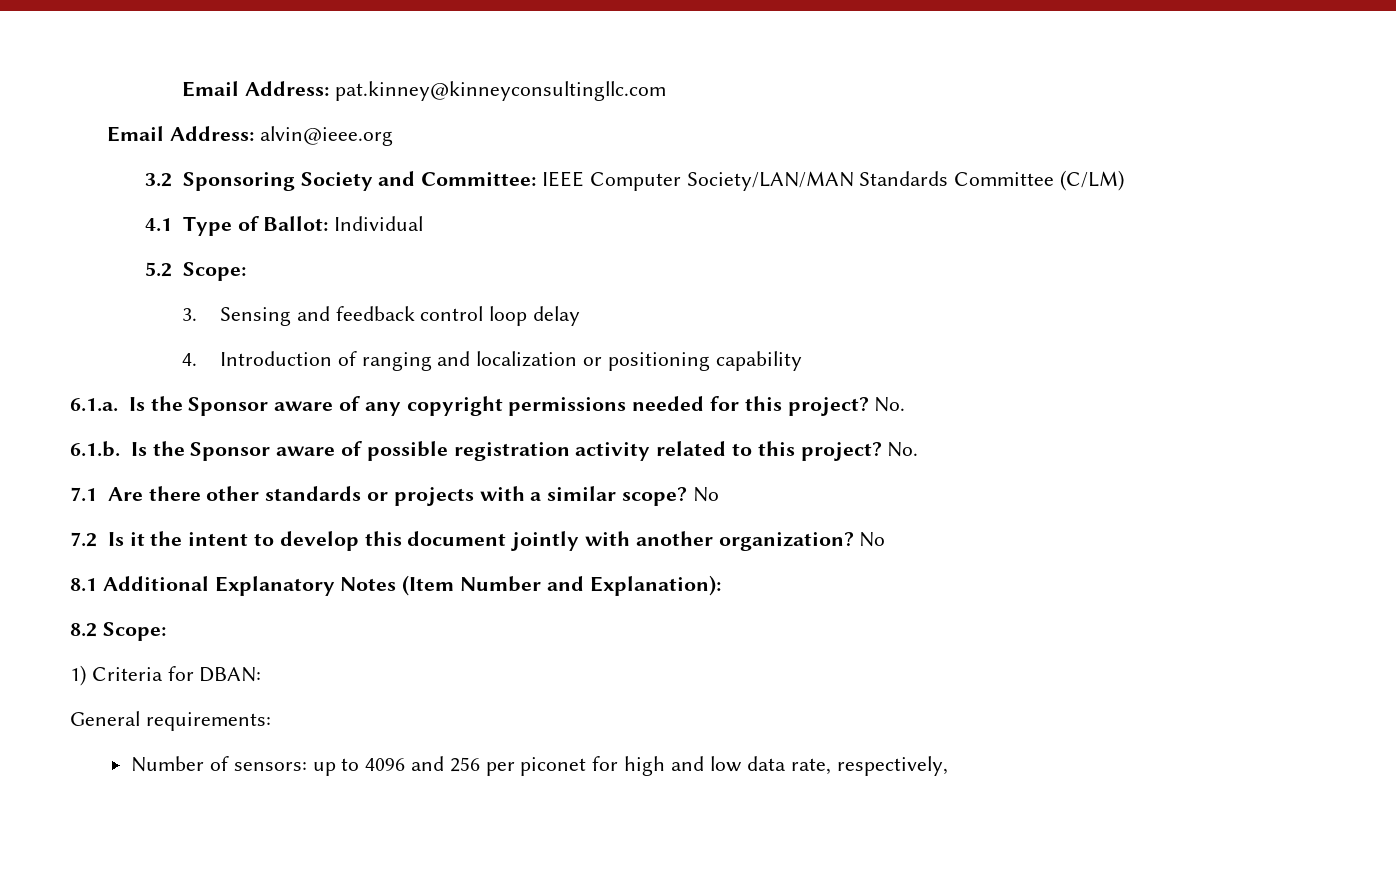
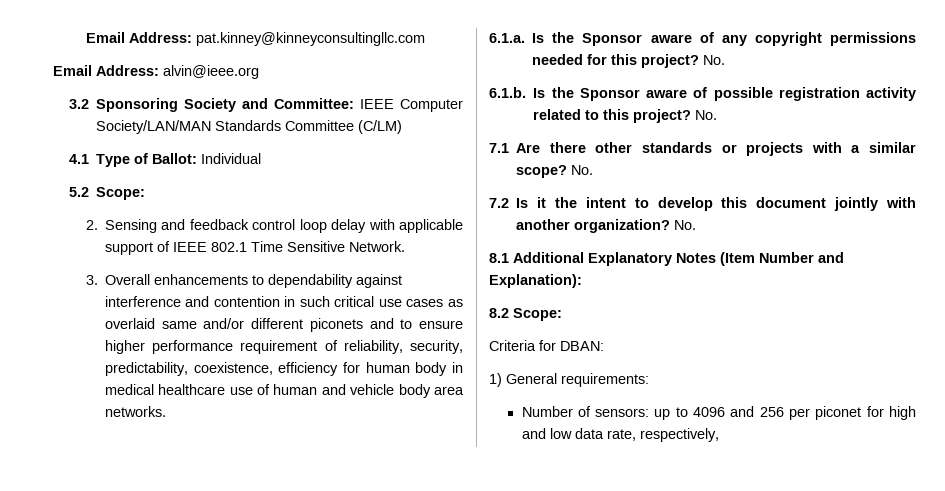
[182,308,198,321] 3. -> [85,220,98,230] 2.
[182,351,802,371] // 4. Introduction of ranging and localization or positioning capability -> [368,219,464,233] [104,241,405,255] [85,274,402,288] [104,296,463,307] [104,318,463,332] [104,340,464,354] [104,362,463,376] [104,384,464,398] [104,406,166,417] with applicable support of IEEE 802.1 Time Sensitive Network. // 3. Overall enhancements to dependability against interference and contention in such critical use cases as overlaid same and/or different piconets and to ensure higher performance requirement of reliability, security, predictability, coexistence, efficiency for human body in medical healthcare use of human and vehicle body area networks.
[692,487,719,502] No -> [571,165,594,175] No.
[859,532,886,547] No -> [674,220,697,230] No.
[70,665,86,686] 1) -> (562, 314) none
(262, 674) none -> [489,373,502,387] 1)

